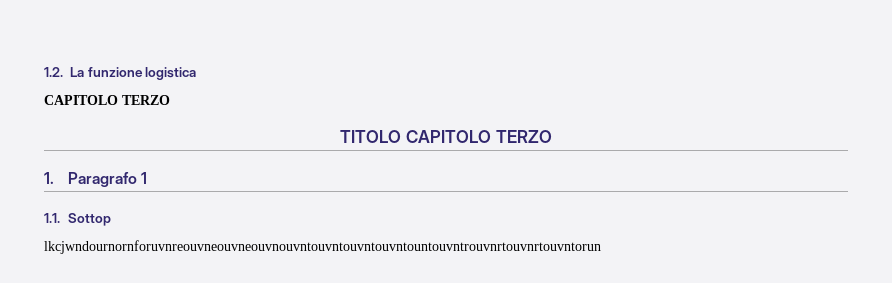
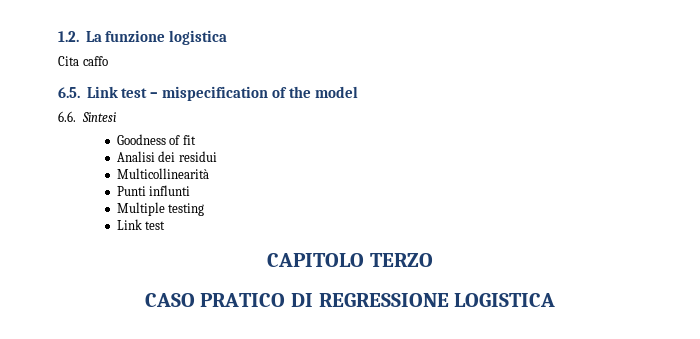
[44,95,170,105] [340,130,552,143] [44,172,148,187] [44,213,111,226] [44,240,601,254] CAPITOLO TERZO // TITOLO CAPITOLO TERZO // 1. Paragrafo 1 // 1.1. Sottop // lkcjwndournornforuvnreouvneouvneouvnouvntouvntouvntouvntountouvntrouvnrtouvnrtouvntorun -> [58,56,108,66] [58,86,358,101] [58,111,116,122] [116,134,196,145] [116,151,217,162] [116,168,209,179] [116,185,191,196] [116,202,205,216] [116,219,166,230] [267,253,433,267] [144,293,556,307] Cita caffo // 6.5. Link test – mispecification of the model // 6.6. Sintesi // Goodness of fit // Analisi dei residui // Multicollinearità // Punti influnti // Multiple testing // Link test // CAPITOLO TERZO // CASO PRATICO DI REGRESSIONE LOGISTICA

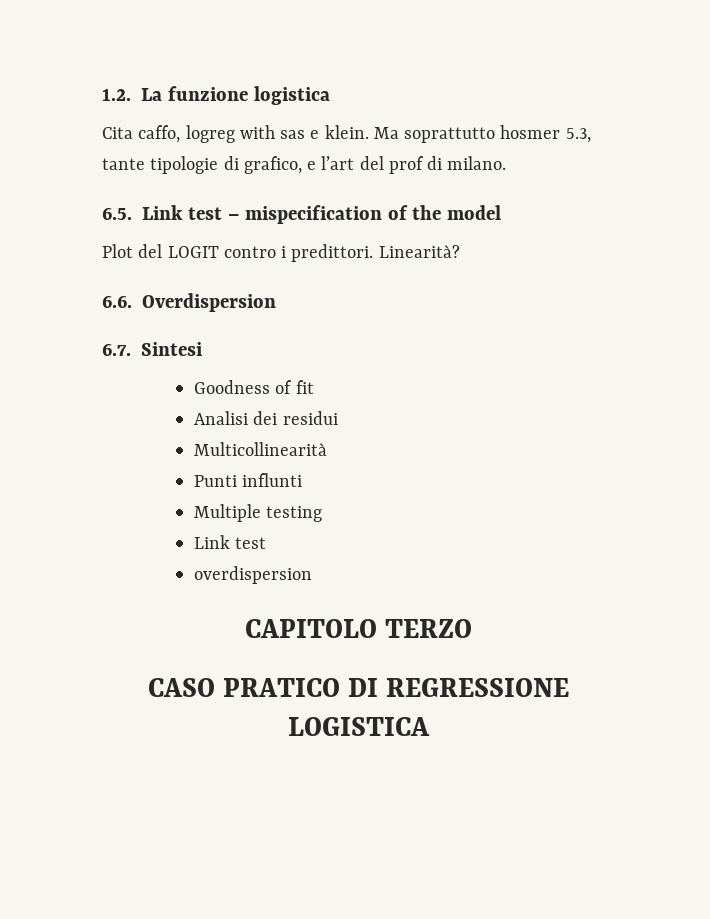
[82,56,108,66] caffo -> [138,125,591,143] [102,156,507,174] caffo, logreg with sas e klein. Ma soprattutto hosmer 5.3, tante tipologie di grafico, e l’art del prof di milano.
[58,111,76,122] 6.6. -> [102,244,460,262] [102,293,276,312] [102,343,131,356] Plot del LOGIT contro i predittori. Linearità? // 6.6. Overdispersion // 6.7.
(166, 225) none -> [193,566,312,584] // overdispersion

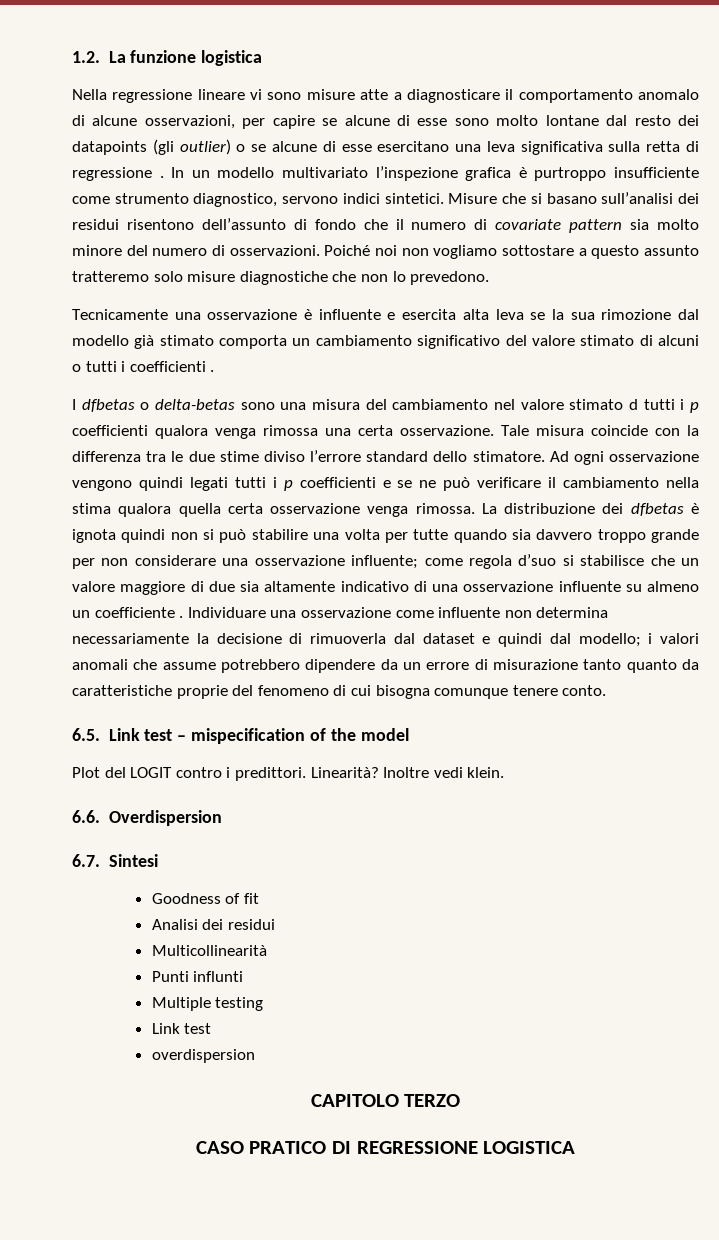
[102,125,591,143] [102,156,507,174] Cita caffo, logreg with sas e klein. Ma soprattutto hosmer 5.3, tante tipologie di grafico, e l’art del prof di milano. -> [72,89,700,103] [72,115,700,129] [72,139,700,155] [72,166,700,181] [72,192,700,207] [72,218,699,233] [72,245,699,259] [72,271,490,285] [72,309,699,320] [72,335,700,349] [72,361,215,372] [72,399,699,413] [72,425,699,439] [72,450,699,465] [72,477,700,491] [72,503,699,517] [72,529,699,543] [72,554,699,569] [72,581,699,595] [72,607,609,618] [72,633,699,647] [72,659,699,673] [72,685,607,699] Nella regressione lineare vi sono misure atte a diagnosticare il comportamento anomalo di alcune osservazioni, per capire se alcune di esse sono molto lontane dal resto dei datapoints (gli outlier) o se alcune di esse esercitano una leva significativa sulla retta di regressione . In un modello multivariato l’inspezione grafica è purtroppo insufficiente come strumento diagnostico, servono indici sintetici. Misure che si basano sull’analisi dei residui risentono dell’assunto di fondo che il numero di covariate pattern sia molto minore del numero di osservazioni. Poiché noi non vogliamo sottostare a questo assunto tratteremo solo misure diagnostiche che non lo prevedono. // Tecnicamente una osservazione è influente e esercita alta leva se la sua rimozione dal modello già stimato comporta un cambiamento significativo del valore stimato di alcuni o tutti i coefficienti . // I dfbetas o delta-betas sono una misura del cambiamento nel valore stimato d tutti i p coefficienti qualora venga rimossa una certa osservazione. Tale misura coincide con la differenza tra le due stime diviso l’errore standard dello stimatore. Ad ogni osservazione vengono quindi legati tutti i p coefficienti e se ne può verificare il cambiamento nella stima qualora quella certa osservazione venga rimossa. La distribuzione dei dfbetas è ignota quindi non si può stabilire una volta per tutte quando sia davvero troppo grande per non considerare una osservazione influente; come regola d’suo si stabilisce che un valore maggiore di due sia altamente indicativo di una osservazione influente su almeno un coefficiente . Individuare una osservazione come influente non determina necessariamente la decisione di rimuoverla dal dataset e quindi dal modello; i valori anomali che assume potrebbero dipendere da un errore di misurazione tanto quanto da caratteristiche proprie del fenomeno di cui bisogna comunque tenere conto.
(460, 251) none -> [383,767,505,778] Inoltre vedi klein.

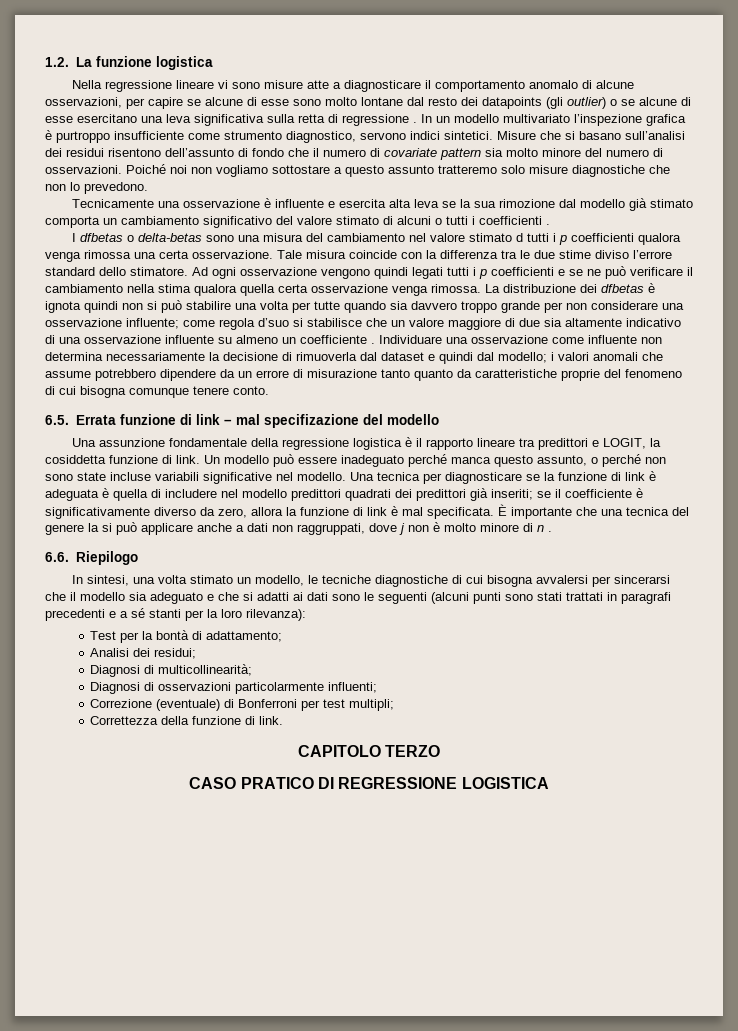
[108,728,409,744] [72,767,505,781] [72,810,222,826] [72,854,158,867] [151,893,259,904] [151,919,275,930] [151,945,267,956] [151,971,244,982] [151,997,264,1011] [151,1023,212,1034] [151,1049,255,1063] Link test – mispecification of the model // Plot del LOGIT contro i predittori. Linearità? Inoltre vedi klein. // 6.6. Overdispersion // 6.7. Sintesi // Goodness of fit // Analisi dei residui // Multicollinearità // Punti influnti // Multiple testing // Link test // overdispersion -> [75,414,439,428] [71,437,661,450] [45,454,666,467] [45,471,656,484] [45,488,643,501] [45,504,689,519] [45,522,552,535] [45,551,138,565] [71,575,670,587] [45,592,671,604] [45,608,306,621] [90,630,283,643] [90,648,197,659] [90,664,253,677] [90,682,378,694] [90,699,395,711] [90,716,284,725] Errata funzione di link – mal specifizazione del modello // Una assunzione fondamentale della regressione logistica è il rapporto lineare tra predittori e LOGIT, la cosiddetta funzione di link. Un modello può essere inadeguato perché manca questo assunto, o perché non sono state incluse variabili significative nel modello. Una tecnica per diagnosticare se la funzione di link è adeguata è quella di includere nel modello predittori quadrati dei predittori già inseriti; se il coefficiente è significativamente diverso da zero, allora la funzione di link è mal specificata. È importante che una tecnica del genere la si può applicare anche a dati non raggruppati, dove j non è molto minore di n . // 6.6. Riepilogo // In sintesi, una volta stimato un modello, le tecniche diagnostiche di cui bisogna avvalersi per sincerarsi che il modello sia adeguato e che si adatti ai dati sono le seguenti (alcuni punti sono stati trattati in paragrafi precedenti e a sé stanti per la loro rilevanza): // Test per la bontà di adattamento; // Analisi dei residui; // Diagnosi di multicollinearità; // Diagnosi di osservazioni particolarmente influenti; // Correzione (eventuale) di Bonferroni per test multipli; // Correttezza della funzione di link.

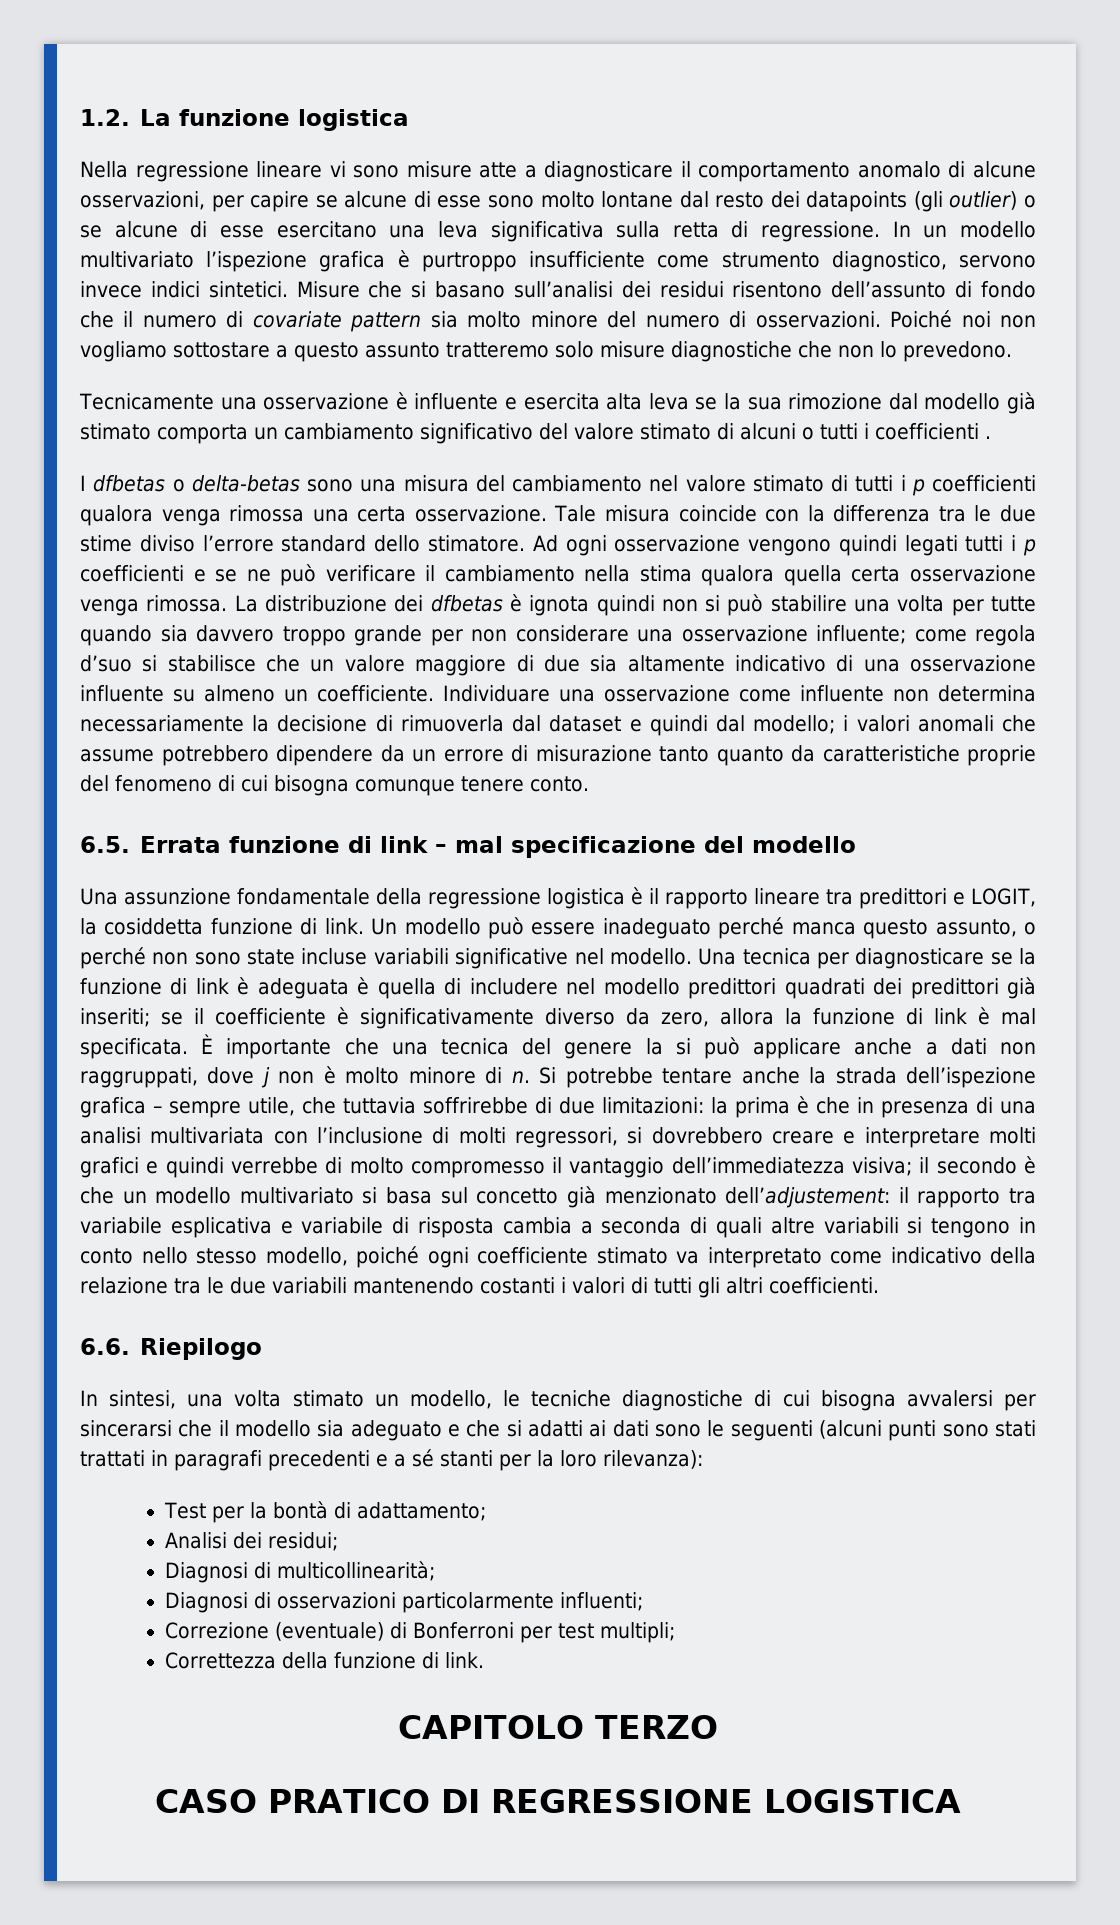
[342,114,417,126] regressione . -> [761,221,881,242] regressione.
[574,114,642,126] l’inspezione -> [206,251,308,272] l’ispezione
(406, 136) none -> [80,281,142,298] invece
[515,233,523,242] d -> [831,475,848,492] di
[300,335,375,344] coefficiente . -> [317,685,434,702] coefficiente.
[263,414,359,428] specifizazione -> [511,836,697,858] specificazione
[537,525,552,532] n . -> [511,1067,1036,1088] [80,1096,1036,1118] [80,1127,1037,1148] [80,1156,1036,1178] [80,1186,1037,1208] [80,1217,1036,1238] [80,1246,1036,1268] [80,1277,879,1298] n. Si potrebbe tentare anche la strada dell’ispezione grafica – sempre utile, che tuttavia soffrirebbe di due limitazioni: la prima è che in presenza di una analisi multivariata con l’inclusione di molti regressori, si dovrebbero creare e interpretare molti grafici e quindi verrebbe di molto compromesso il vantaggio dell’immediatezza visiva; il secondo è che un modello multivariato si basa sul concetto già menzionato dell’adjustement: il rapporto tra variabile esplicativa e variabile di risposta cambia a seconda di quali altre variabili si tengono in conto nello stesso modello, poiché ogni coefficiente stimato va interpretato come indicativo della relazione tra le due variabili mantenendo costanti i valori di tutti gli altri coefficienti.

